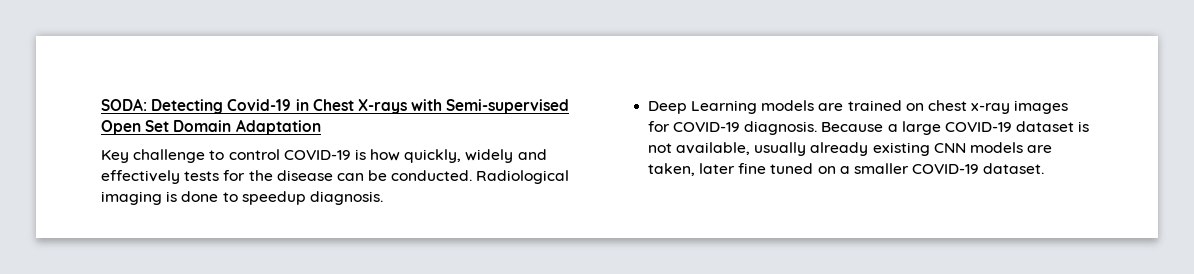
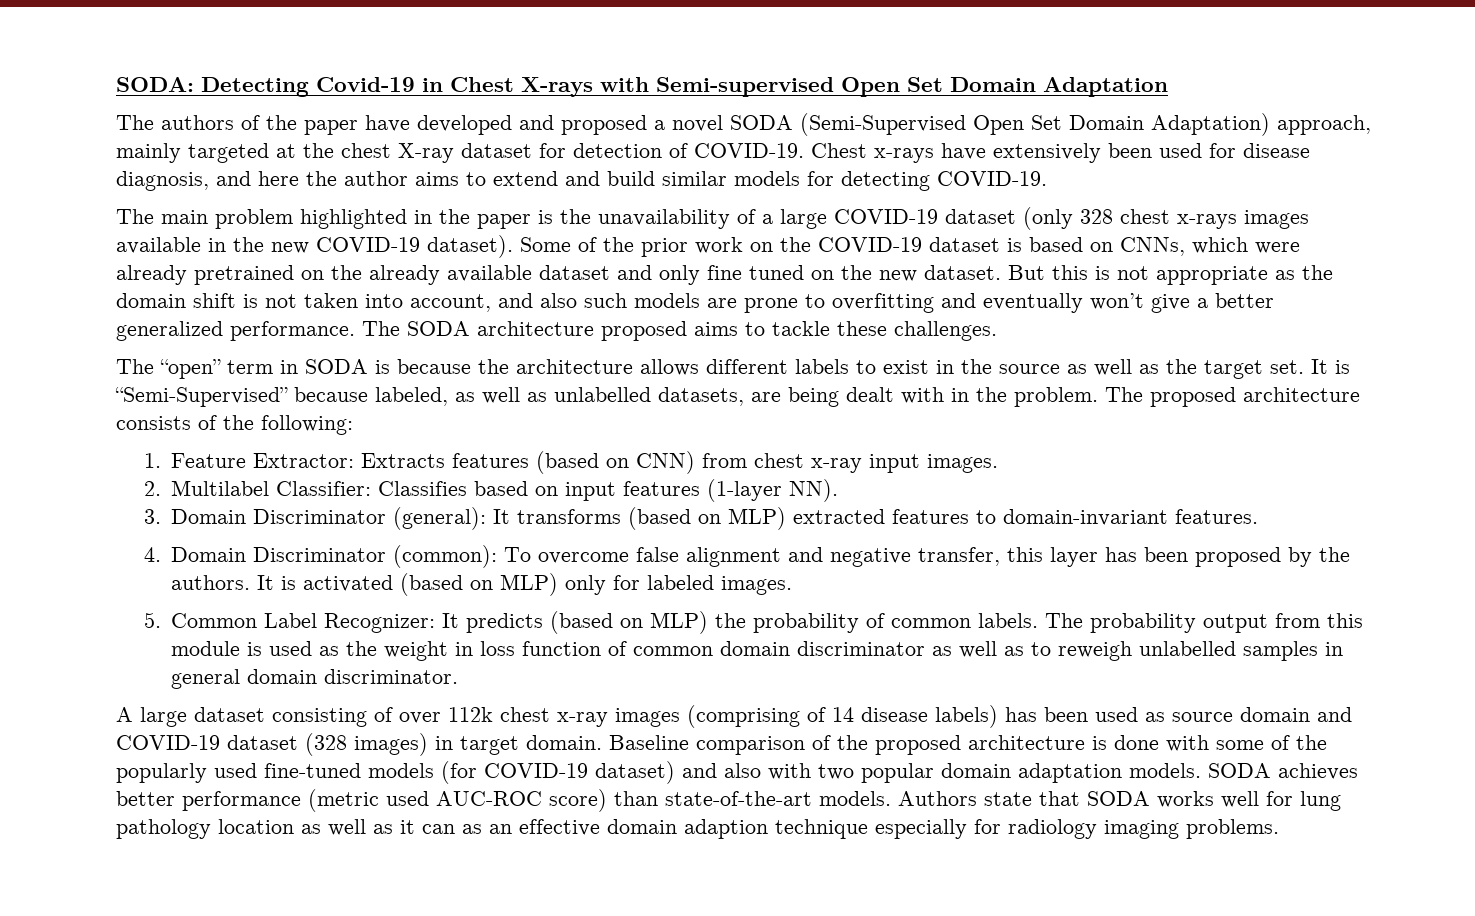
[101,149,547,163] [101,170,570,184] [101,191,383,205] [647,100,1069,114] [647,121,1090,135] [647,142,1053,156] [647,163,1045,176] Key challenge to control COVID-19 is how quickly, widely and effectively tests for the disease can be conducted. Radiological imaging is done to speedup diagnosis. // Deep Learning models are trained on chest x-ray images for COVID-19 diagnosis. Because a large COVID-19 dataset is not available, usually already existing CNN models are taken, later fine tuned on a smaller COVID-19 dataset. -> [116,113,1371,136] [116,143,1310,163] [116,171,1047,191] [116,207,1309,230] [116,235,1300,258] [116,265,1333,285] [116,293,1274,313] [116,321,997,341] [116,359,1350,379] [115,387,1360,407] [116,415,353,435] [143,451,999,474] [143,479,839,502] [143,507,1259,530] [143,545,1351,568] [171,573,793,596] [143,611,1364,634] [171,641,1344,661] [171,669,459,689] [116,705,1352,728] [116,733,1327,756] [116,761,1358,784] [116,789,1341,812] [116,819,1279,839] The authors of the paper have developed and proposed a novel SODA (Semi-Supervised Open Set Domain Adaptation) approach, mainly targeted at the chest X-ray dataset for detection of COVID-19. Chest x-rays have extensively been used for disease diagnosis, and here the author aims to extend and build similar models for detecting COVID-19. // The main problem highlighted in the paper is the unavailability of a large COVID-19 dataset (only 328 chest x-rays images available in the new COVID-19 dataset). Some of the prior work on the COVID-19 dataset is based on CNNs, which were already pretrained on the already available dataset and only fine tuned on the new dataset. But this is not appropriate as the domain shift is not taken into account, and also such models are prone to overfitting and eventually won’t give a better generalized performance. The SODA architecture proposed aims to tackle these challenges. // The “open” term in SODA is because the architecture allows different labels to exist in the source as well as the target set. It is “Semi-Supervised” because labeled, as well as unlabelled datasets, are being dealt with in the problem. The proposed architecture consists of the following: // 1. Feature Extractor: Extracts features (based on CNN) from chest x-ray input images. // 2. Multilabel Classifier: Classifies based on input features (1-layer NN). // 3. Domain Discriminator (general): It transforms (based on MLP) extracted features to domain-invariant features. // 4. Domain Discriminator (common): To overcome false alignment and negative transfer, this layer has been proposed by the authors. It is activated (based on MLP) only for labeled images. // 5. Common Label Recognizer: It predicts (based on MLP) the probability of common labels. The probability output from this module is used as the weight in loss function of common domain discriminator as well as to reweigh unlabelled samples in general domain discriminator. // A large dataset consisting of over 112k chest x-ray images (comprising of 14 disease labels) has been used as source domain and COVID-19 dataset (328 images) in target domain. Baseline comparison of the proposed architecture is done with some of the popularly used fine-tuned models (for COVID-19 dataset) and also with two popular domain adaptation models. SODA achieves better performance (metric used AUC-ROC score) than state-of-the-art models. Authors state that SODA works well for lung pathology location as well as it can as an effective domain adaption technique especially for radiology imaging problems.

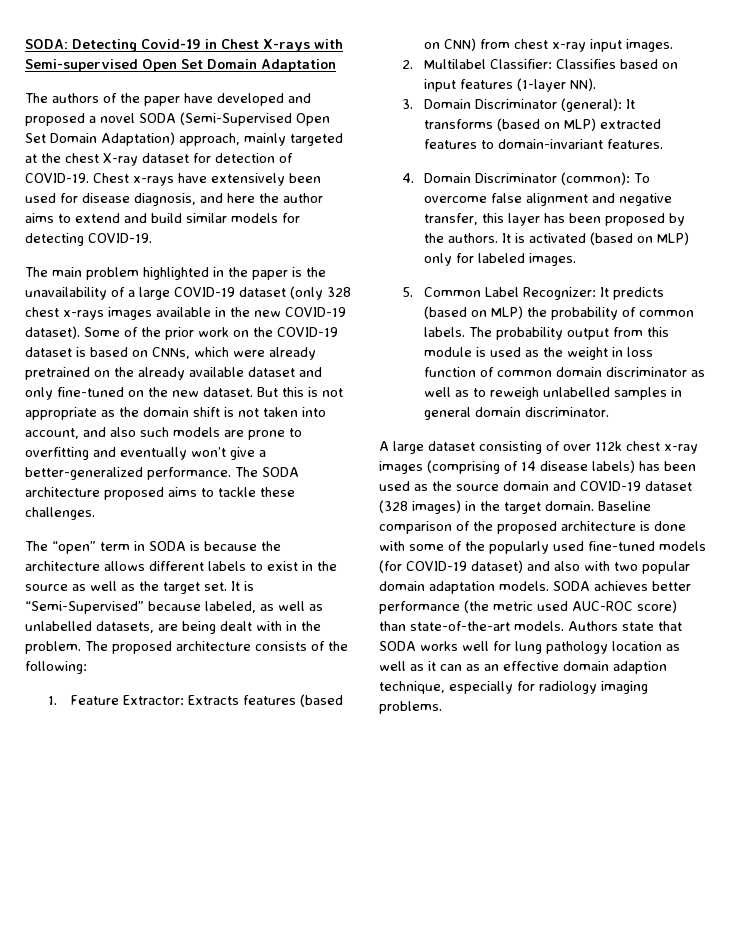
[707,265,804,280] fine tuned -> [57,387,124,397] fine-tuned
[1215,293,1274,308] [116,321,223,341] better generalized -> [25,467,143,480] better-generalized
(1165, 717) none -> [432,481,452,491] the
(453, 743) none -> [480,501,500,511] the
[308,789,379,812] (metric -> [464,600,533,613] (the metric
[775,819,868,839] technique -> [379,681,445,694] technique,

